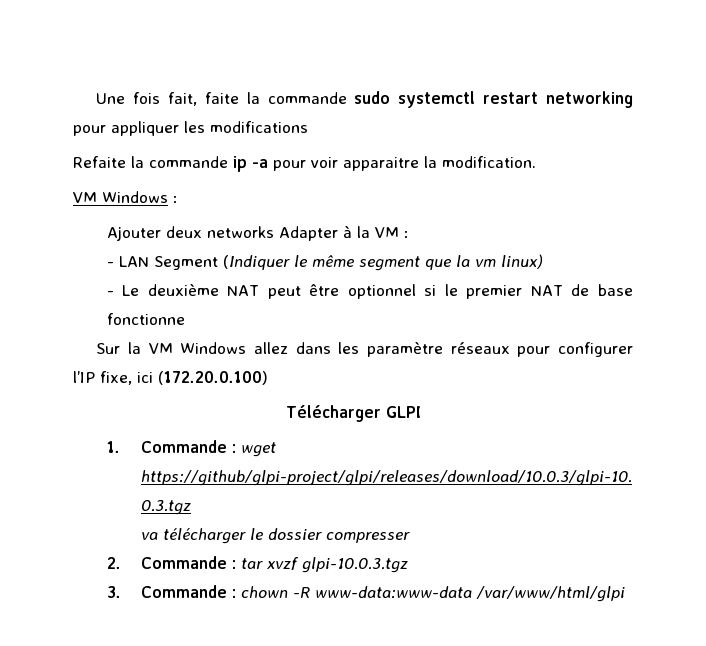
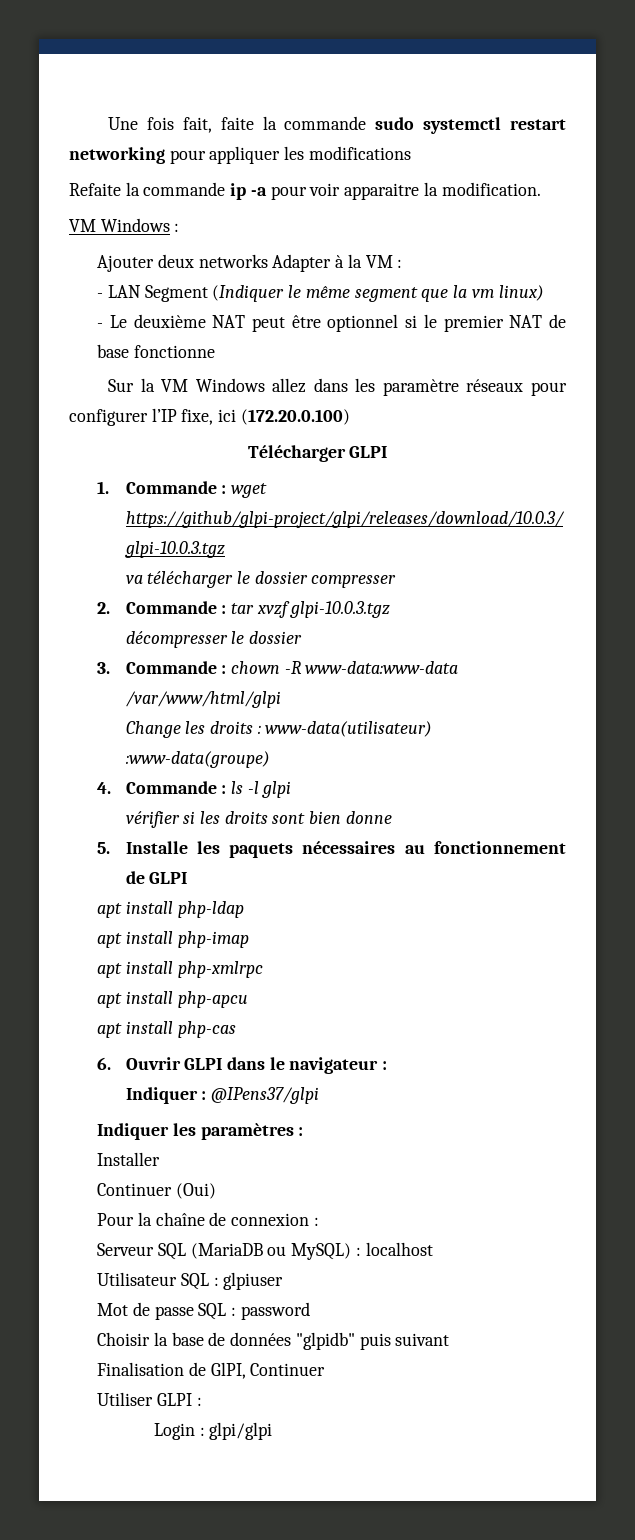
(408, 565) none -> [125,631,303,648] // décompresser le dossier
(625, 594) none -> [125,721,433,738] [125,751,270,768] [97,781,292,798] [125,811,392,828] [97,841,566,858] [125,871,188,884] [97,901,244,918] [97,931,249,948] [97,961,263,978] [97,991,248,1008] [97,1021,236,1038] [97,1057,388,1074] [125,1087,320,1104] [97,1123,304,1140] [97,1152,161,1166] [97,1183,217,1199] [97,1212,319,1226] [97,1242,433,1260] [97,1272,284,1290] [97,1302,310,1320] [97,1332,450,1350] [97,1362,326,1379] [97,1392,202,1406] [153,1422,273,1440] // Change les droits : www-data(utilisateur) :www-data(groupe) // 4. Commande : ls -l glpi // vérifier si les droits sont bien donne // 5. Installe les paquets nécessaires au fonctionnement de GLPI // apt install php-ldap // apt install php-imap // apt install php-xmlrpc // apt install php-apcu // apt install php-cas // 6. Ouvrir GLPI dans le navigateur : // Indiquer : @IPens37/glpi // Indiquer les paramètres : // Installer // Continuer (Oui) // Pour la chaîne de connexion : // Serveur SQL (MariaDB ou MySQL) : localhost // Utilisateur SQL : glpiuser // Mot de passe SQL : password // Choisir la base de données "glpidb" puis suivant // Finalisation de GlPI, Continuer // Utiliser GLPI : // Login : glpi/glpi

